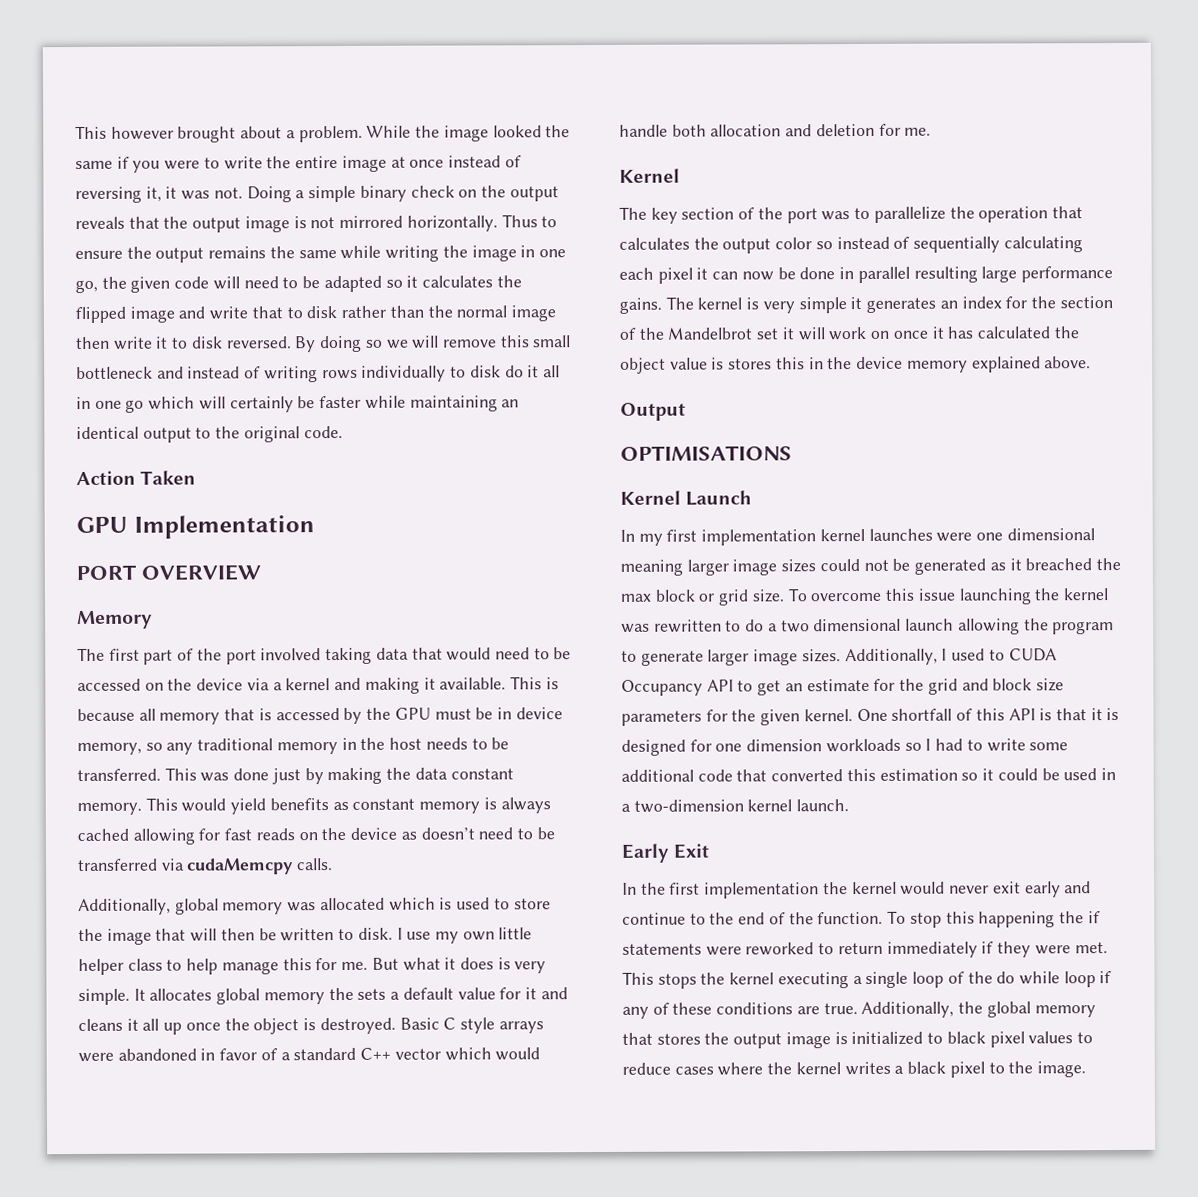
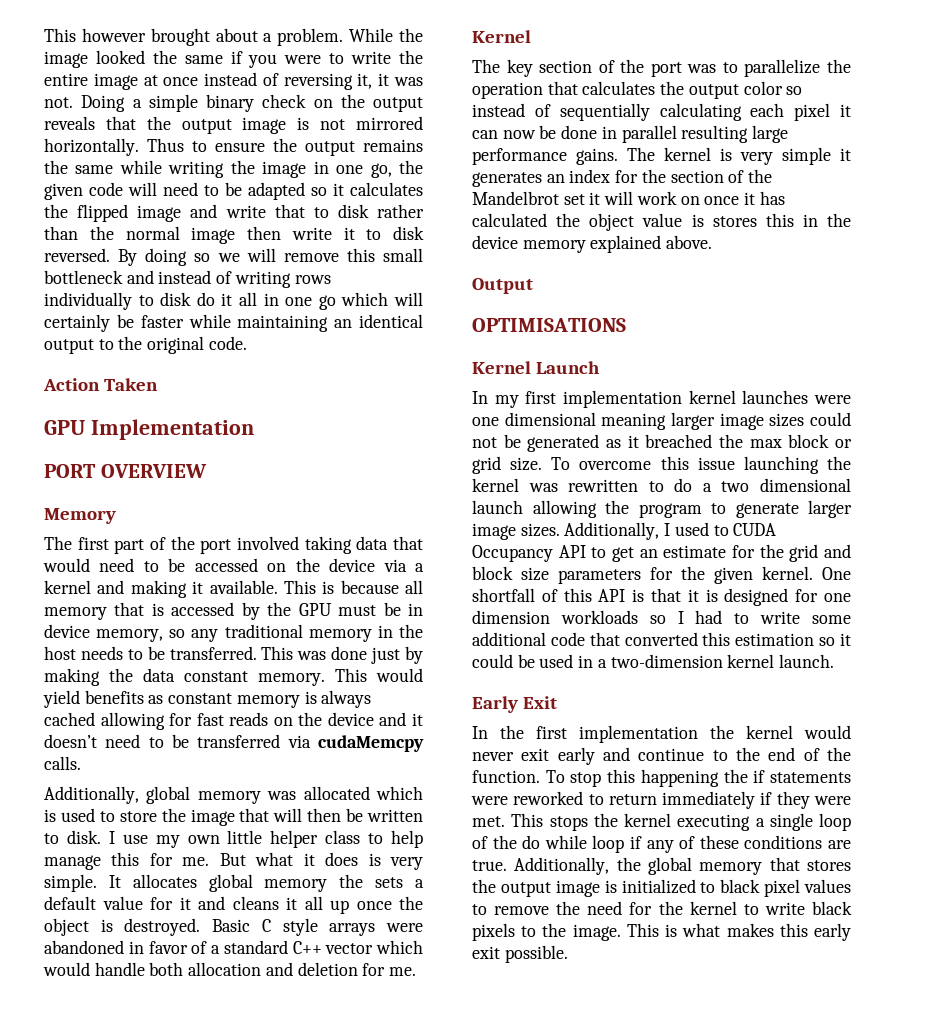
[400,831,417,840] as -> [379,712,423,726] and it
[622,1061,1086,1078] reduce cases where the kernel writes a black pixel to the image. -> [494,901,852,915] [472,923,851,941] [472,945,568,963] remove the need for the kernel to write black pixels to the image. This is what makes this early exit possible.

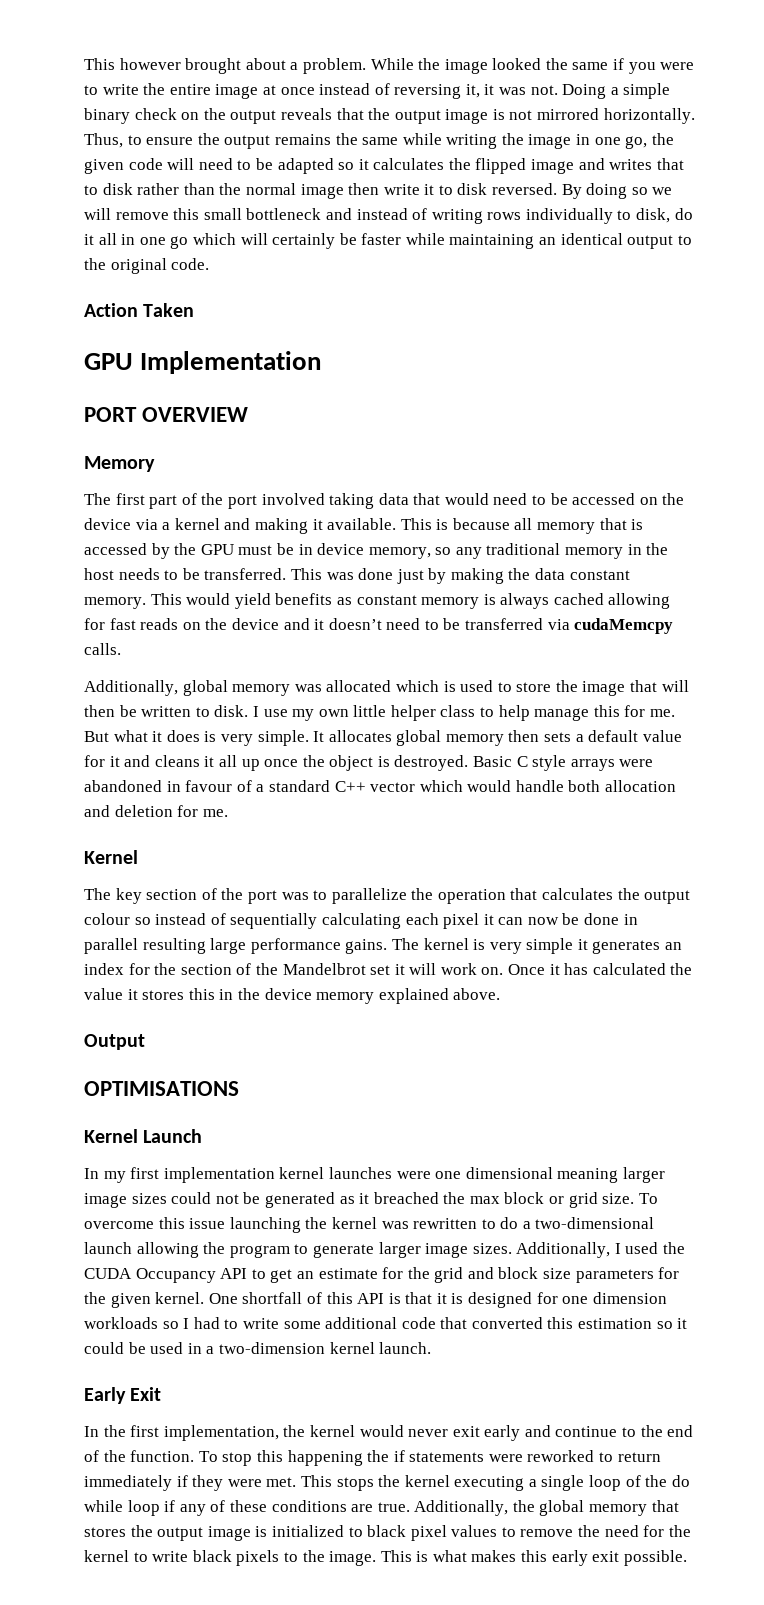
[147,138,184,152] Thus -> [84,133,123,148] Thus,
[225,205,266,218] write -> [609,159,653,170] writes
[160,292,192,306] disk -> [636,208,671,223] disk,
[339,874,364,888] the -> [508,730,540,742] then
[148,941,188,954] favor -> [185,780,233,792] favour
[743,81,783,95] color -> [84,913,130,925] colour
[680,196,740,205] on once -> [481,964,546,975] on. Once
[589,213,704,231] object value is -> [84,988,138,1000] value it
[721,478,851,492] two dimensional -> [535,1217,655,1229] two-dimensional
[713,525,729,536] to -> [663,1242,686,1254] the
[579,725,698,743] implementation -> [163,1425,279,1441] implementation,

